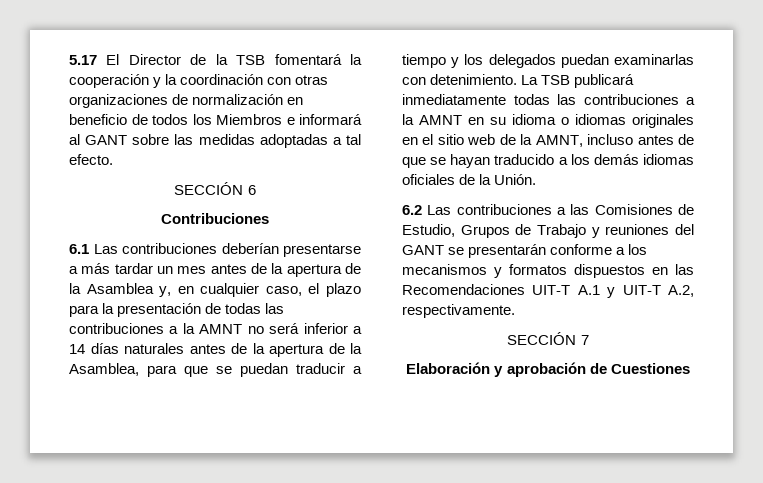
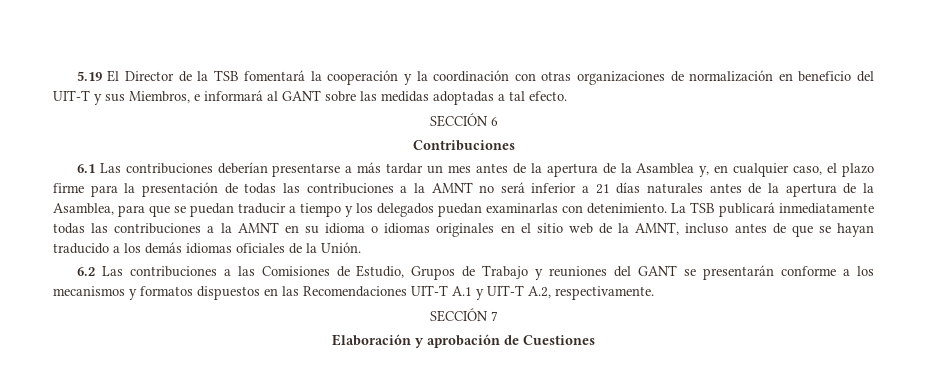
[69,55,97,65] 5.17 -> [76,71,102,81] 5.19
[131,114,282,125] de todos los Miembros -> [857,71,874,82] [53,90,190,105] del UIT-T y sus Miembros,
(362, 290) none -> [53,183,84,193] firme
[69,344,85,354] 14 -> [595,184,610,194] 21

